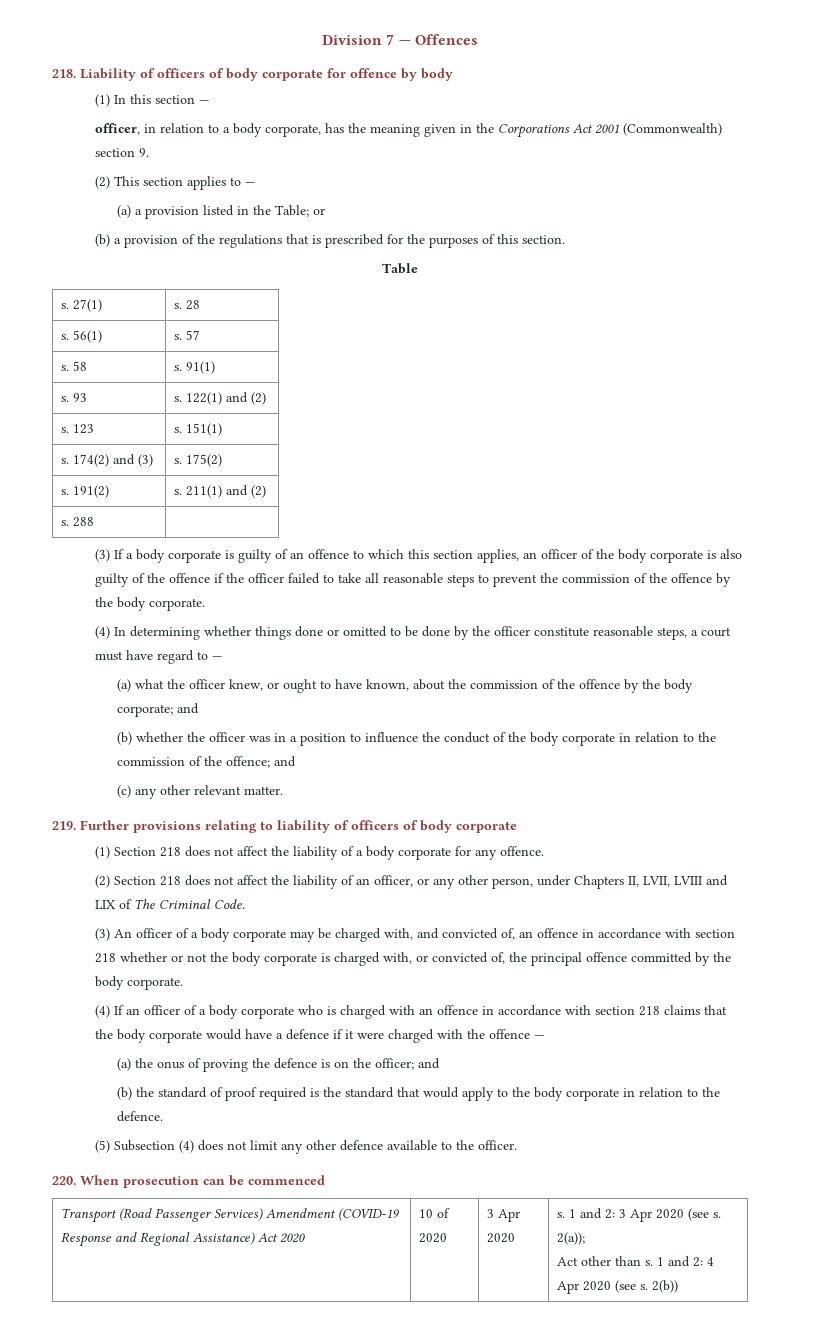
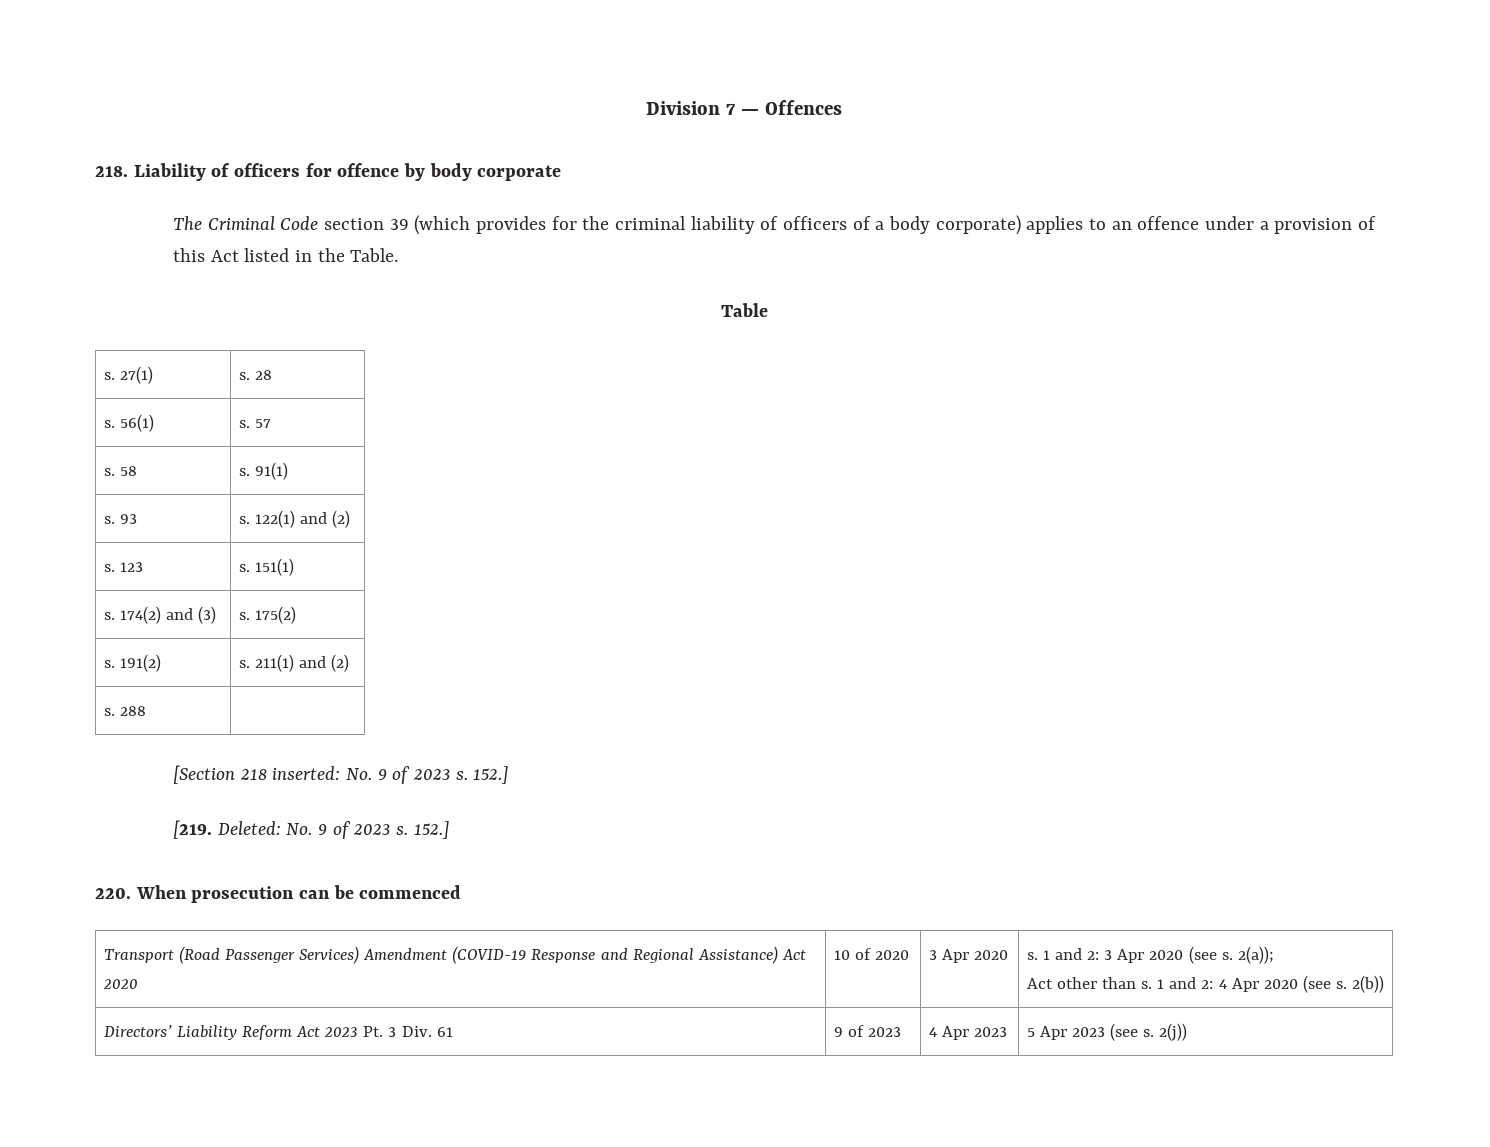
[209,68,323,81] of body corporate -> (301, 170) none
[95,94,210,107] [95,123,723,138] [95,148,150,157] [95,176,256,190] [116,205,325,219] [95,234,566,248] // (1) In this section — // officer, in relation to a body corporate, has the meaning given in the Corporations Act 2001 (Commonwealth) section 9. // (2) This section applies to — // (a) a provision listed in the Table; or // (b) a provision of the regulations that is prescribed for the purposes of this section. -> [477,165,562,181] [172,215,1377,235] [172,248,399,262] corporate // The Criminal Code section 39 (which provides for the criminal liability of officers of a body corporate) applies to an offence under a provision of this Act listed in the Table.
[95,549,743,563] [95,573,732,587] [95,597,206,611] [95,626,732,640] [95,650,223,664] [116,679,693,693] [116,703,199,717] [116,732,716,746] [116,756,296,768] [116,785,283,799] [52,820,517,833] [95,846,545,860] [95,875,729,889] [95,899,246,909] [95,928,736,942] [95,952,732,966] [95,976,184,990] [95,1005,728,1019] [95,1029,545,1043] [116,1058,440,1072] [116,1087,720,1101] [116,1111,163,1122] [95,1140,518,1154] (3) If a body corporate is guilty of an offence to which this section applies, an officer of the body corporate is also guilty of the offence if the officer failed to take all reasonable steps to prevent the commission of the offence by the body corporate. // (4) In determining whether things done or omitted to be done by the officer constitute reasonable steps, a court must have regard to — // (a) what the officer knew, or ought to have known, about the commission of the offence by the body corporate; and // (b) whether the officer was in a position to influence the conduct of the body corporate in relation to the commission of the offence; and // (c) any other relevant matter. // 219. Further provisions relating to liability of officers of body corporate // (1) Section 218 does not affect the liability of a body corporate for any offence. // (2) Section 218 does not affect the liability of an officer, or any other person, under Chapters II, LVII, LVIII and LIX of The Criminal Code. // (3) An officer of a body corporate may be charged with, and convicted of, an offence in accordance with section 218 whether or not the body corporate is charged with, or convicted of, the principal offence committed by the body corporate. // (4) If an officer of a body corporate who is charged with an offence in accordance with section 218 claims that the body corporate would have a defence if it were charged with the offence — // (a) the onus of proving the defence is on the officer; and // (b) the standard of proof required is the standard that would apply to the body corporate in relation to the defence. // (5) Subsection (4) does not limit any other defence available to the officer. -> [172,765,509,784] [172,820,449,839] [Section 218 inserted: No. 9 of 2023 s. 152.] // [219. Deleted: No. 9 of 2023 s. 152.]
(678, 1286) none -> [103,1025,453,1040] [833,1025,901,1037] [928,1026,1007,1040] [1026,1023,1188,1041] // Directors’ Liability Reform Act 2023 Pt. 3 Div. 61 | 9 of 2023 | 4 Apr 2023 | 5 Apr 2023 (see s. 2(j))

